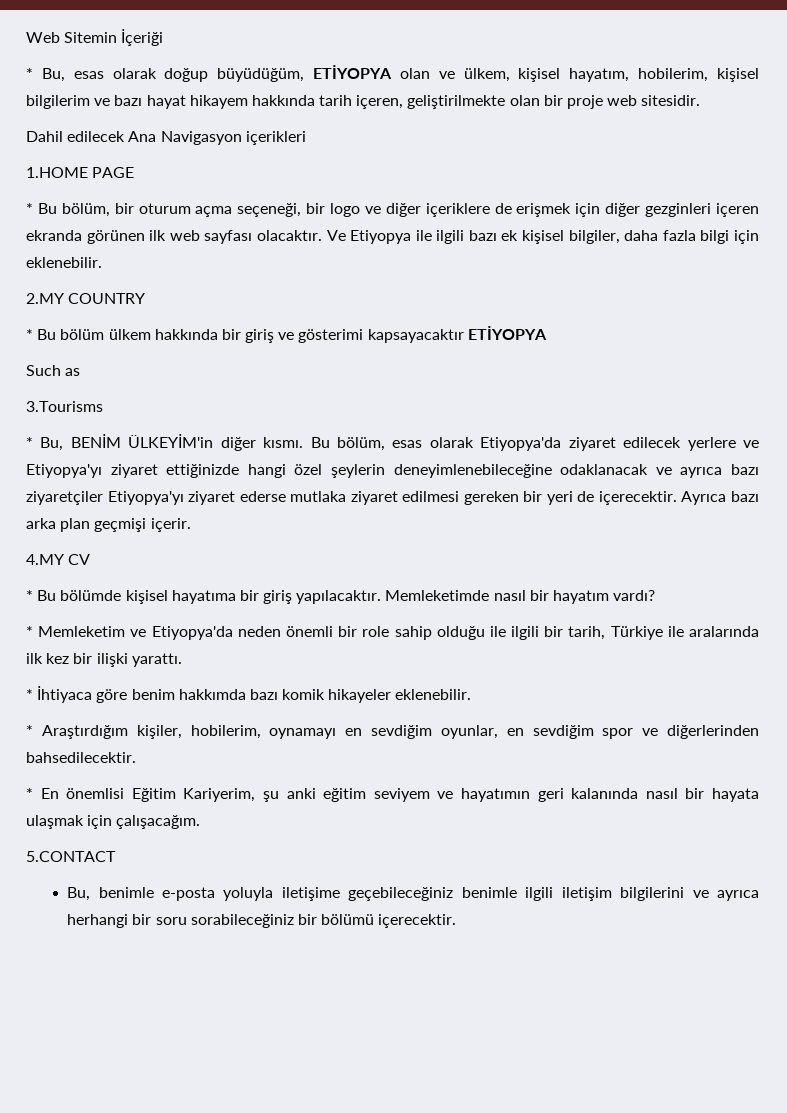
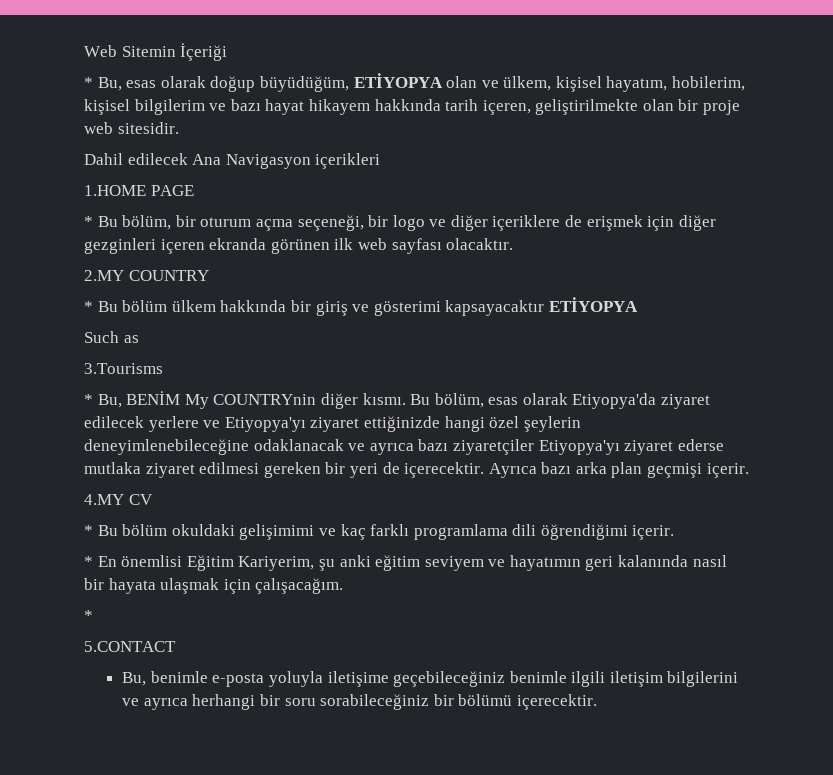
[326,230,760,244] [26,257,102,268] Ve Etiyopya ile ilgili bazı ek kişisel bilgiler, daha fazla bilgi için eklenebilir. -> (514, 244) none
[128,434,214,448] ÜLKEYİM'in -> [184,394,317,409] My COUNTRYnin
[60,590,656,604] [26,626,759,640] [26,653,182,667] [26,686,472,703] [26,725,760,739] [26,752,136,763] bölümde kişisel hayatıma bir giriş yapılacaktır. Memleketimde nasıl bir hayatım vardı? // * Memleketim ve Etiyopya'da neden önemli bir role sahip olduğu ile ilgili bir tarih, Türkiye ile aralarında ilk kez bir ilişki yarattı. // * İhtiyaca göre benim hakkımda bazı komik hikayeler eklenebilir. // * Araştırdığım kişiler, hobilerim, oynamayı en sevdiğim oyunlar, en sevdiğim spor ve diğerlerinden bahsedilecektir. -> [122,524,675,540] bölüm okuldaki gelişimimi ve kaç farklı programlama dili öğrendiğimi içerir.
(201, 822) none -> [84,610,93,621] // *

